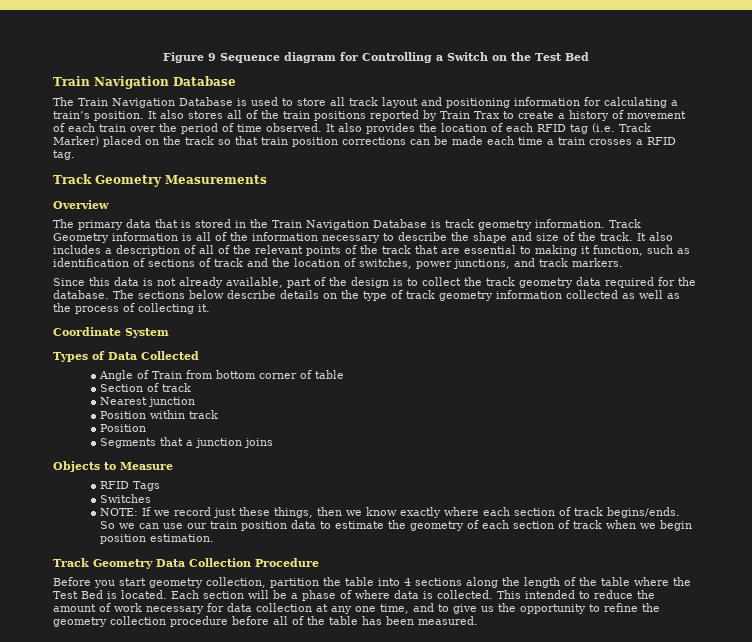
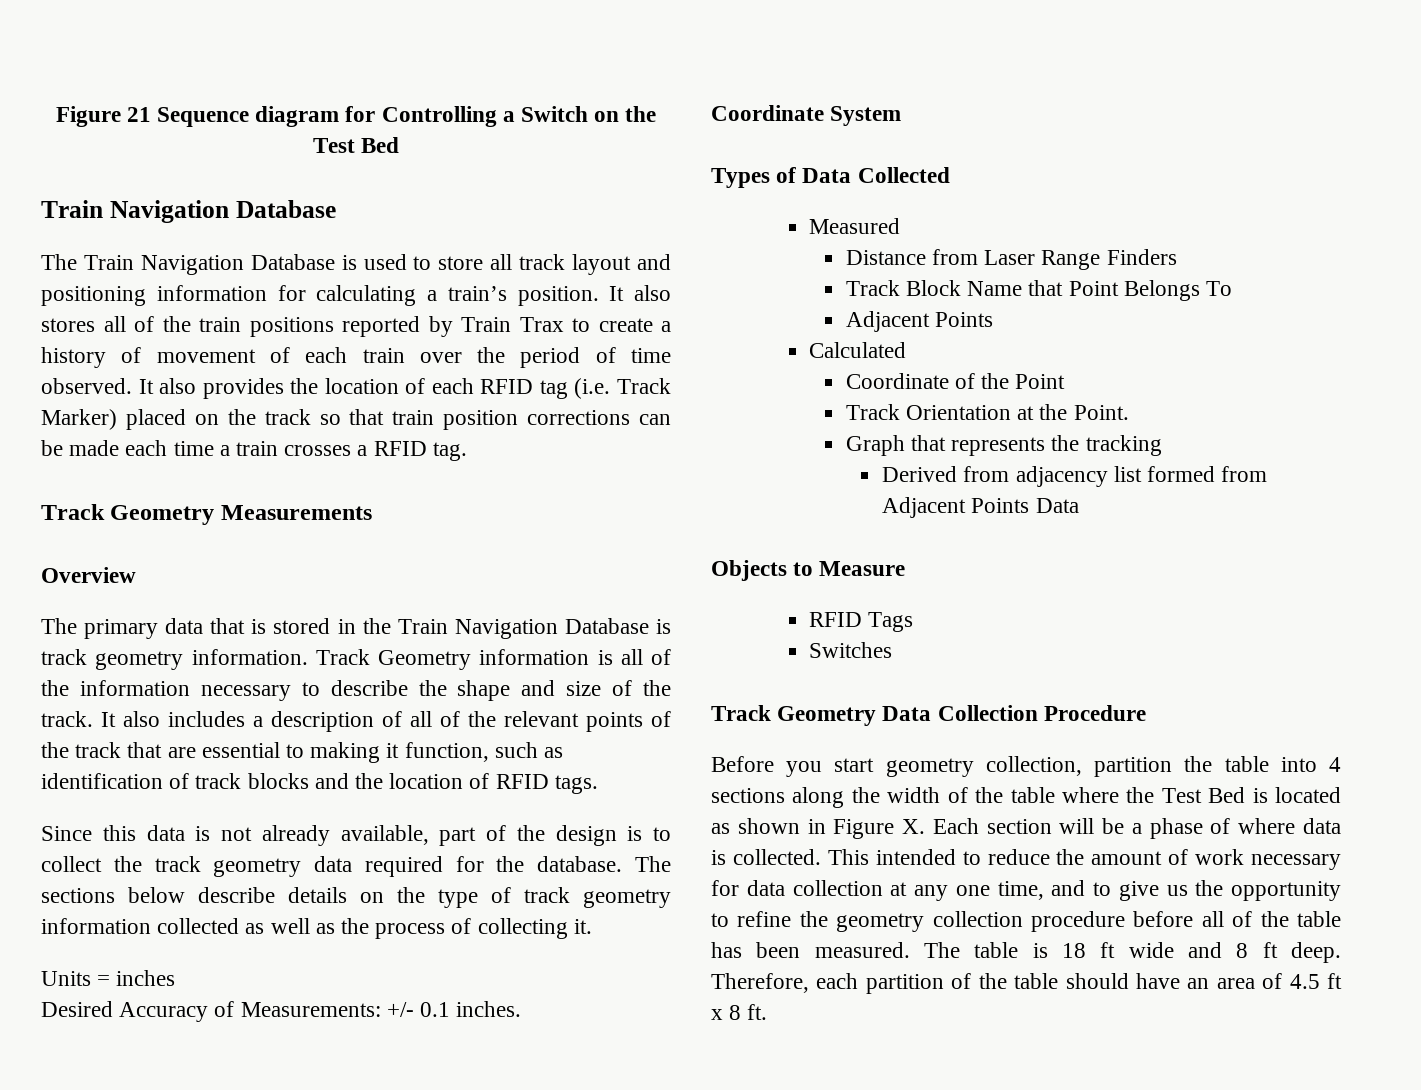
[163,52,217,63] Figure 9 -> [55,106,151,127] Figure 21
[148,258,243,267] sections of track -> [195,773,309,789] track blocks
[359,258,623,269] switches, power junctions, and track markers. -> [495,774,598,794] RFID tags.
(210, 308) none -> [41,970,176,986] [41,1001,522,1022] // Units = inches // Desired Accuracy of Measurements: +/- 0.1 inches.
[99,370,345,381] [100,383,192,392] [100,397,196,407] [100,410,219,419] [100,424,147,432] [100,437,274,448] Angle of Train from bottom corner of table // Section of track // Nearest junction // Position within track // Position // Segments that a junction joins -> [809,218,901,234] [845,249,1177,270] [845,280,1232,301] [845,311,993,332] [809,342,907,358] [845,373,1066,389] [845,404,1129,420] [845,435,1162,456] [882,466,1268,487] [882,497,1079,518] Measured // Distance from Laser Range Finders // Track Block Name that Point Belongs To // Adjacent Points // Calculated // Coordinate of the Point // Track Orientation at the Point. // Graph that represents the tracking // Derived from adjacency list formed from Adjacent Points Data
[100,507,681,518] [100,520,693,531] [100,534,215,544] // NOTE: If we record just these things, then we know exactly where each section of track begins/ends. So we can use our train position data to estimate the geometry of each section of track when we begin position estimation. -> (893, 650) none
[524,577,560,588] length -> [887,787,941,803] width
[121,590,167,599] located. -> [1275,787,1341,803] [711,818,926,839] located as shown in Figure X.
(478, 620) none -> [924,942,1341,963] [711,973,1342,994] [711,1004,768,1020] The table is 18 ft wide and 8 ft deep. Therefore, each partition of the table should have an area of 4.5 ft x 8 ft.

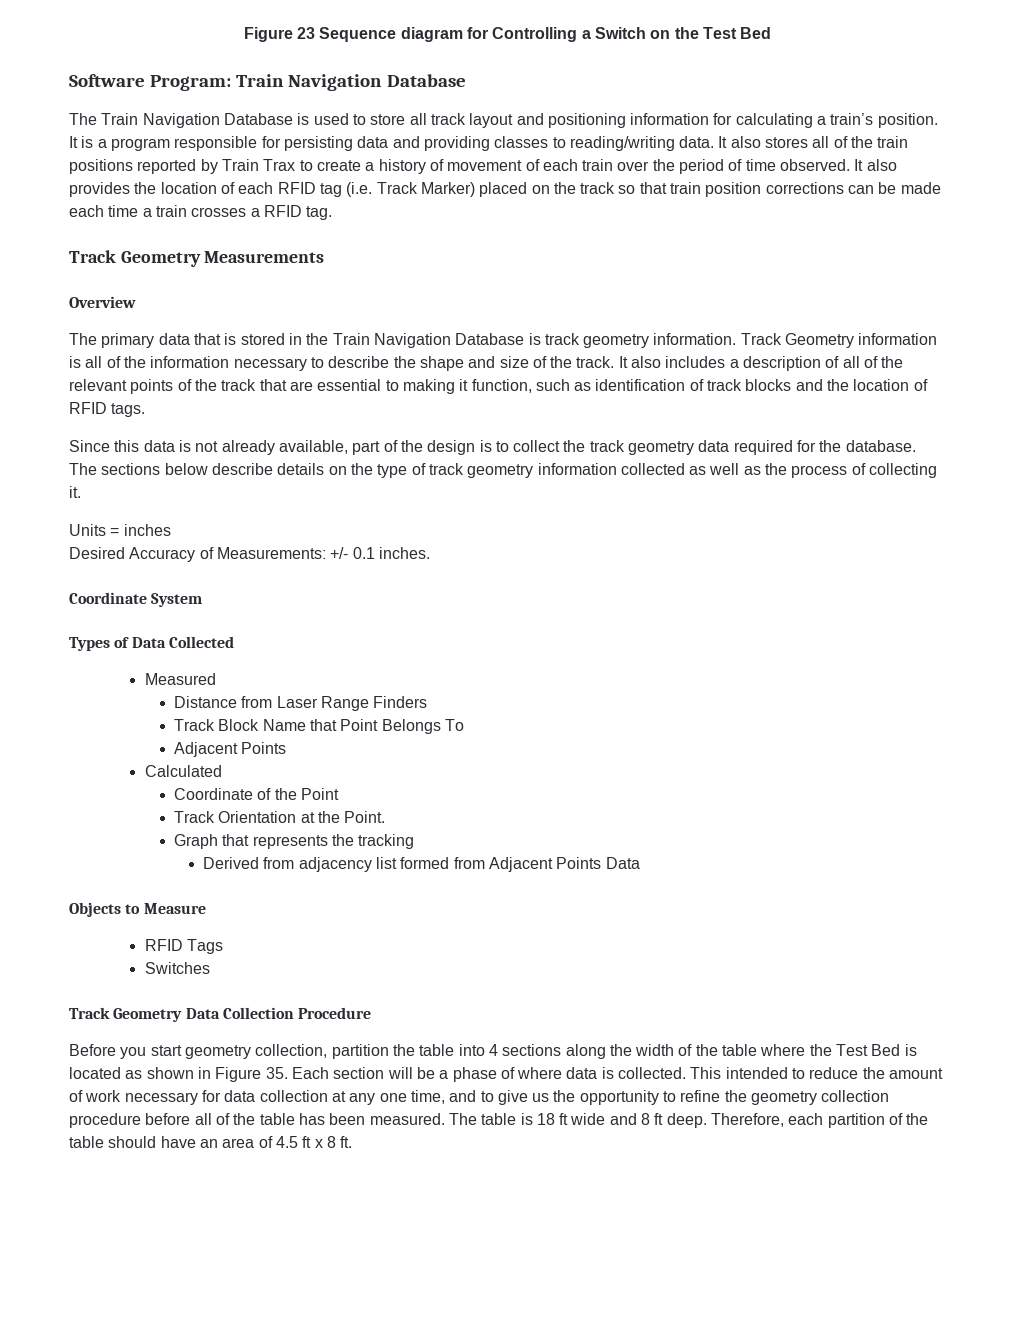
[55,106,151,127] Figure 21 -> [243,27,316,42] Figure 23
(400, 145) none -> [69,74,232,91] Software Program:
(625, 293) none -> [81,136,728,151] is a program responsible for persisting data and providing classes to reading/writing data. It
[902,819,926,834] X. -> [265,1067,288,1079] 35.

